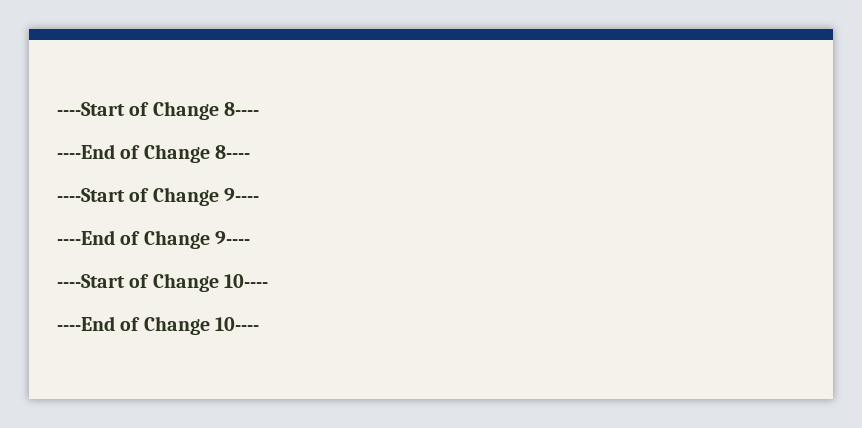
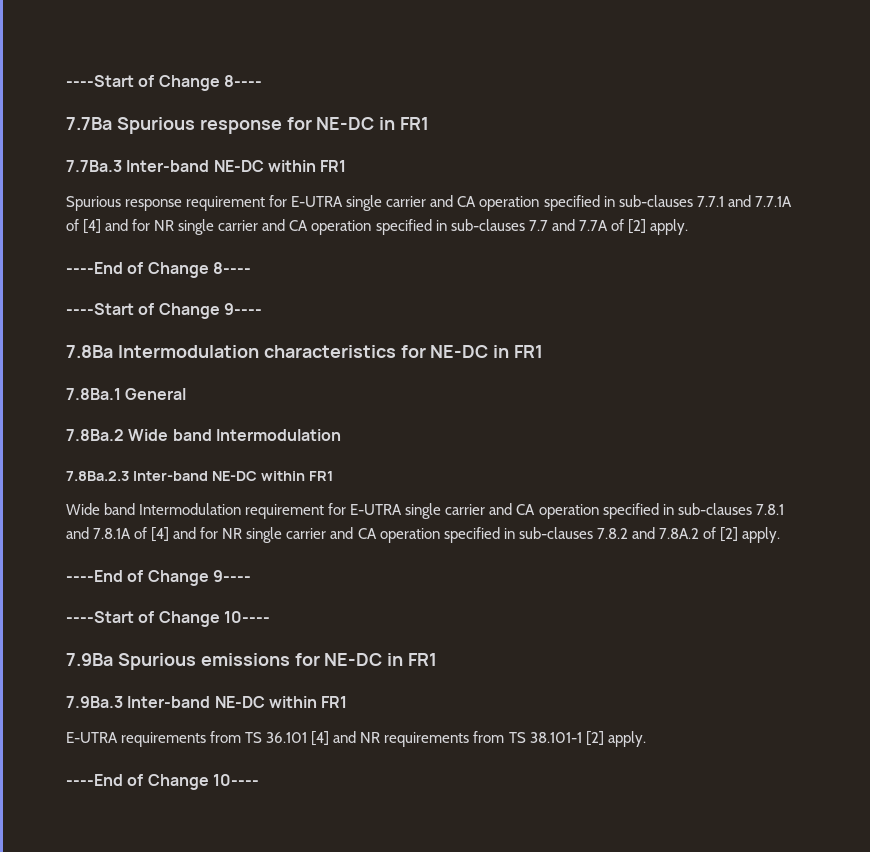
(259, 109) none -> [66,117,430,134] [66,160,347,172] [66,195,792,211] [66,219,688,235] // 7.7Ba Spurious response for NE-DC in FR1 // 7.7Ba.3 Inter-band NE-DC within FR1 // Spurious response requirement for E-UTRA single carrier and CA operation specified in sub-clauses 7.7.1 and 7.7.1A of [4] and for NR single carrier and CA operation specified in sub-clauses 7.7 and 7.7A of [2] apply.
(259, 195) none -> [66,345,544,358] [66,388,187,400] [66,429,341,441] [66,471,333,481] [66,503,784,519] [66,527,780,543] // 7.8Ba Intermodulation characteristics for NE-DC in FR1 // 7.8Ba.1 General // 7.8Ba.2 Wide band Intermodulation // 7.8Ba.2.3 Inter-band NE-DC within FR1 // Wide band Intermodulation requirement for E-UTRA single carrier and CA operation specified in sub-clauses 7.8.1 and 7.8.1A of [4] and for NR single carrier and CA operation specified in sub-clauses 7.8.2 and 7.8A.2 of [2] apply.
(268, 281) none -> [66,653,438,670] [66,696,348,708] [66,731,646,747] // 7.9Ba Spurious emissions for NE-DC in FR1 // 7.9Ba.3 Inter-band NE-DC within FR1 // E-UTRA requirements from TS 36.101 [4] and NR requirements from TS 38.101-1 [2] apply.

